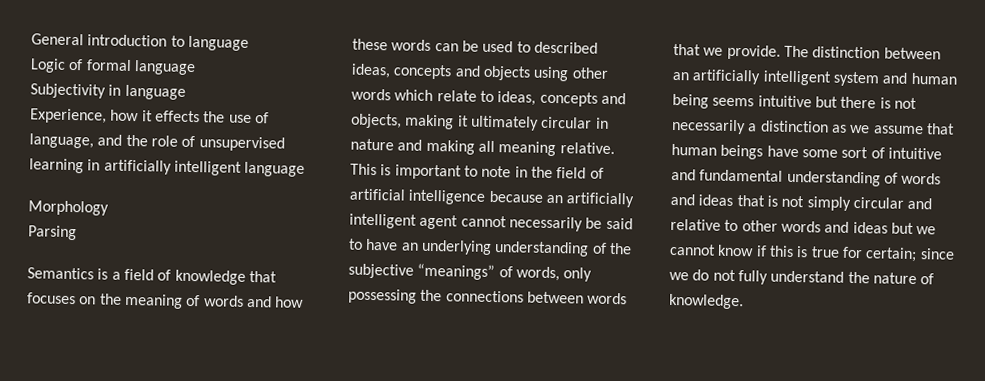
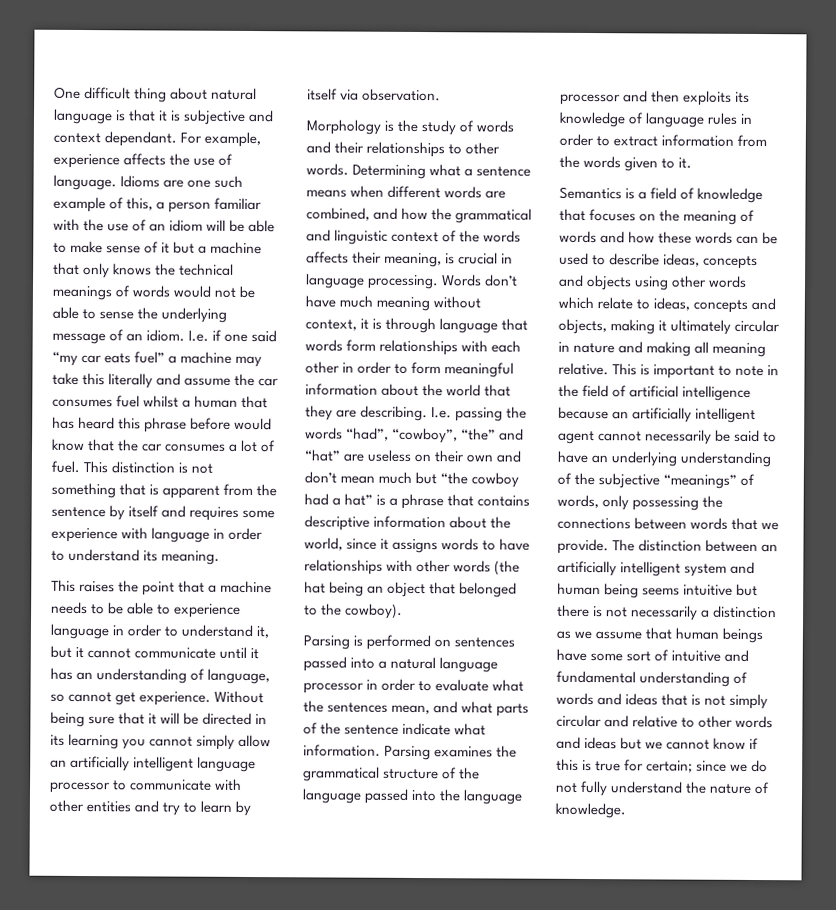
[31,33,249,51] [30,58,196,76] [30,83,186,100] [30,108,269,124] [29,133,285,152] [29,158,306,177] [28,200,109,216] [28,225,77,241] General introduction to language // Logic of formal language // Subjectivity in language // Experience, how it effects the use of language, and the role of unsupervised learning in artificially intelligent language // Morphology // Parsing -> [54,86,258,103] [53,108,275,125] [53,131,262,148] [53,153,234,169] [53,174,244,191] [53,196,263,213] [53,218,276,233] [53,240,263,255] [53,262,235,279] [52,285,256,301] [52,306,228,323] [52,329,278,345] [52,351,263,368] [52,372,280,389] [52,395,269,409] [52,416,273,433] [52,438,277,453] [51,460,214,474] [51,482,278,499] [51,505,276,521] [51,527,264,543] [51,548,221,565] [51,579,273,596] [51,601,242,618] [50,623,270,640] [50,645,260,660] [50,667,271,685] [50,690,265,706] [50,711,268,728] [50,733,272,750] [50,755,257,773] [49,778,243,794] [49,799,252,817] [307,88,442,102] [306,119,515,136] [306,141,501,158] [306,163,532,180] [306,185,507,199] [306,207,533,224] [306,229,522,245] [306,251,514,268] [305,273,519,290] [305,295,482,312] [305,317,529,334] [305,339,522,356] [305,361,515,378] [305,383,512,397] [305,405,528,422] [305,427,525,444] [304,449,523,463] [304,471,520,488] [304,493,531,510] [304,515,512,531] [304,537,531,554] [304,559,521,576] [304,581,518,598] [304,603,404,619] [303,634,516,651] [303,656,499,673] [303,678,525,694] [303,700,530,717] [303,722,487,736] [303,744,518,761] [303,766,481,782] [302,788,524,805] [560,90,751,106] [559,111,754,128] [559,133,768,148] [559,155,693,172] One difficult thing about natural language is that it is subjective and context dependant. For example, experience affects the use of language. Idioms are one such example of this, a person familiar with the use of an idiom will be able to make sense of it but a machine that only knows the technical meanings of words would not be able to sense the underlying message of an idiom. I.e. if one said “my car eats fuel” a machine may take this literally and assume the car consumes fuel whilst a human that has heard this phrase before would know that the car consumes a lot of fuel. This distinction is not something that is apparent from the sentence by itself and requires some experience with language in order to understand its meaning. // This raises the point that a machine needs to be able to experience language in order to understand it, but it cannot communicate until it has an understanding of language, so cannot get experience. Without being sure that it will be directed in its learning you cannot simply allow an artificially intelligent language processor to communicate with other entities and try to learn by itself via observation. // Morphology is the study of words and their relationships to other words. Determining what a sentence means when different words are combined, and how the grammatical and linguistic context of the words affects their meaning, is crucial in language processing. Words don’t have much meaning without context, it is through language that words form relationships with each other in order to form meaningful information about the world that they are describing. I.e. passing the words “had”, “cowboy”, “the” and “hat” are useless on their own and don’t mean much but “the cowboy had a hat” is a phrase that contains descriptive information about the world, since it assigns words to have relationships with other words (the hat being an object that belonged to the cowboy). // Parsing is performed on sentences passed into a natural language processor in order to evaluate what the sentences mean, and what parts of the sentence indicate what information. Parsing examines the grammatical structure of the language passed into the language processor and then exploits its knowledge of language rules in order to extract information from the words given to it.
[533,41,598,54] described -> [609,253,661,266] describe

